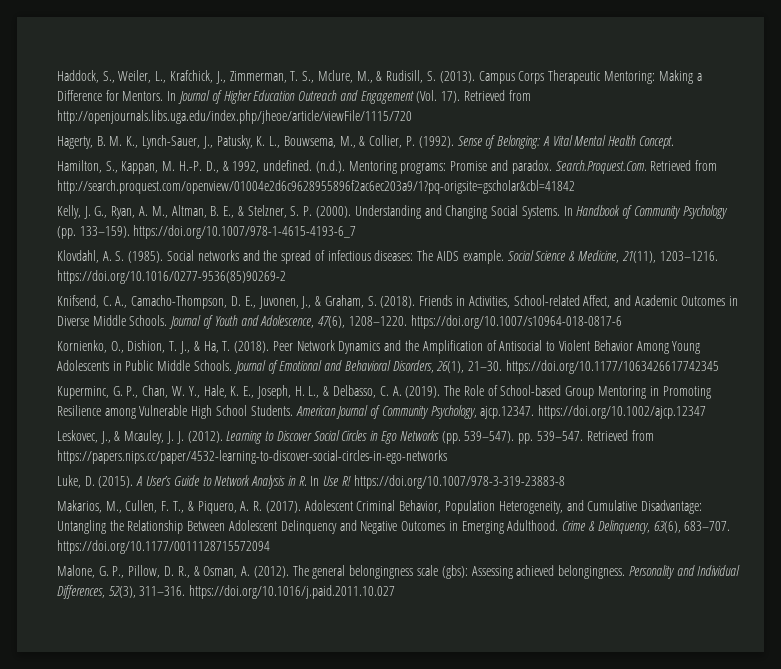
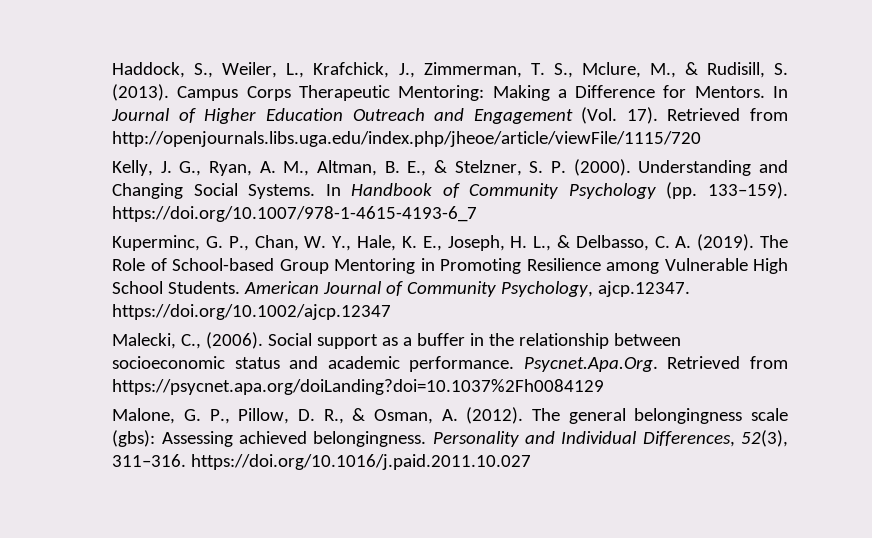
[56,135,675,149] [56,160,718,174] [56,180,575,194] // Hagerty, B. M. K., Lynch-Sauer, J., Patusky, K. L., Bouwsema, M., & Collier, P. (1992). Sense of Belonging: A Vital Mental Health Concept. // Hamilton, S., Kappan, M. H.-P. D., & 1992, undefined. (n.d.). Mentoring programs: Promise and paradox. Search.Proquest.Com. Retrieved from http://search.proquest.com/openview/01004e2d6c9628955896f2ac6ec203a9/1?pq-origsite=gscholar&cbl=41842 -> (702, 139) none
[56,250,718,264] [56,270,286,284] [56,295,738,309] [56,315,622,329] [56,340,701,354] [56,360,720,374] // Klovdahl, A. S. (1985). Social networks and the spread of infectious diseases: The AIDS example. Social Science & Medicine, 21(11), 1203–1216. https://doi.org/10.1016/0277-9536(85)90269-2 // Knifsend, C. A., Camacho-Thompson, D. E., Juvonen, J., & Graham, S. (2018). Friends in Activities, School-related Affect, and Academic Outcomes in Diverse Middle Schools. Journal of Youth and Adolescence, 47(6), 1208–1220. https://doi.org/10.1007/s10964-018-0817-6 // Kornienko, O., Dishion, T. J., & Ha, T. (2018). Peer Network Dynamics and the Amplification of Antisocial to Violent Behavior Among Young Adolescents in Public Middle Schools. Journal of Emotional and Behavioral Disorders, 26(1), 21–30. https://doi.org/10.1177/1063426617742345 -> (478, 214) none
[56,430,654,444] [56,450,447,464] [56,475,565,489] [56,500,703,514] [56,520,731,534] [56,540,270,554] Leskovec, J., & Mcauley, J. J. (2012). Learning to Discover Social Circles in Ego Networks (pp. 539–547). pp. 539–547. Retrieved from https://papers.nips.cc/paper/4532-learning-to-discover-social-circles-in-ego-networks // Luke, D. (2015). A User’s Guide to Network Analysis in R. In Use R! https://doi.org/10.1007/978-3-319-23883-8 // Makarios, M., Cullen, F. T., & Piquero, A. R. (2017). Adolescent Criminal Behavior, Population Heterogeneity, and Cumulative Disadvantage: Untangling the Relationship Between Adolescent Delinquency and Negative Outcomes in Emerging Adulthood. Crime & Delinquency, 63(6), 683–707. https://doi.org/10.1177/0011128715572094 -> [112,332,682,349] [112,356,788,372] [112,379,605,395] Malecki, C., (2006). Social support as a buffer in the relationship between socioeconomic status and academic performance. Psycnet.Apa.Org. Retrieved from https://psycnet.apa.org/doiLanding?doi=10.1037%2Fh0084129

